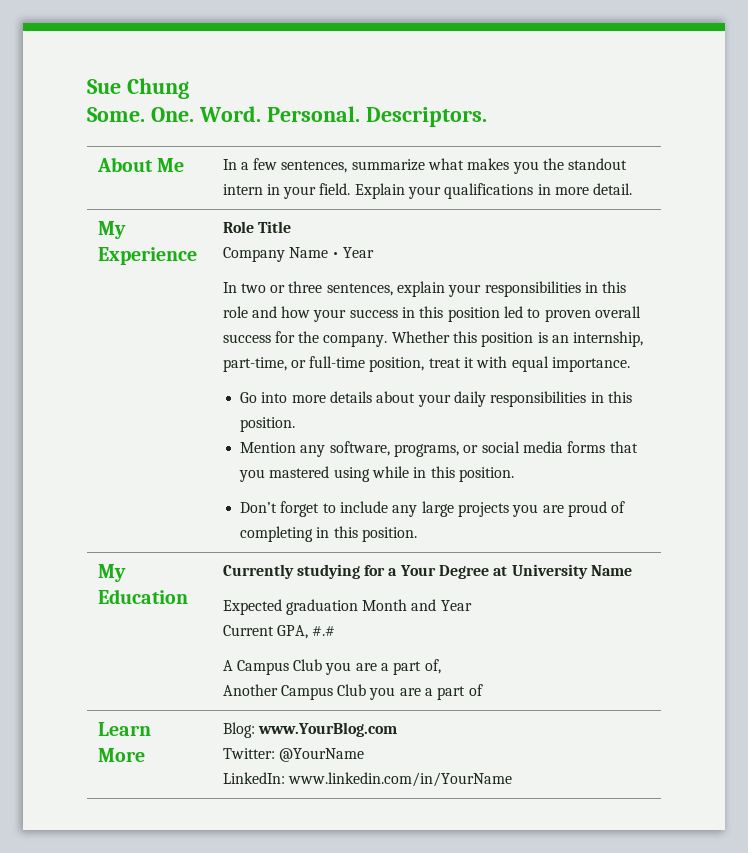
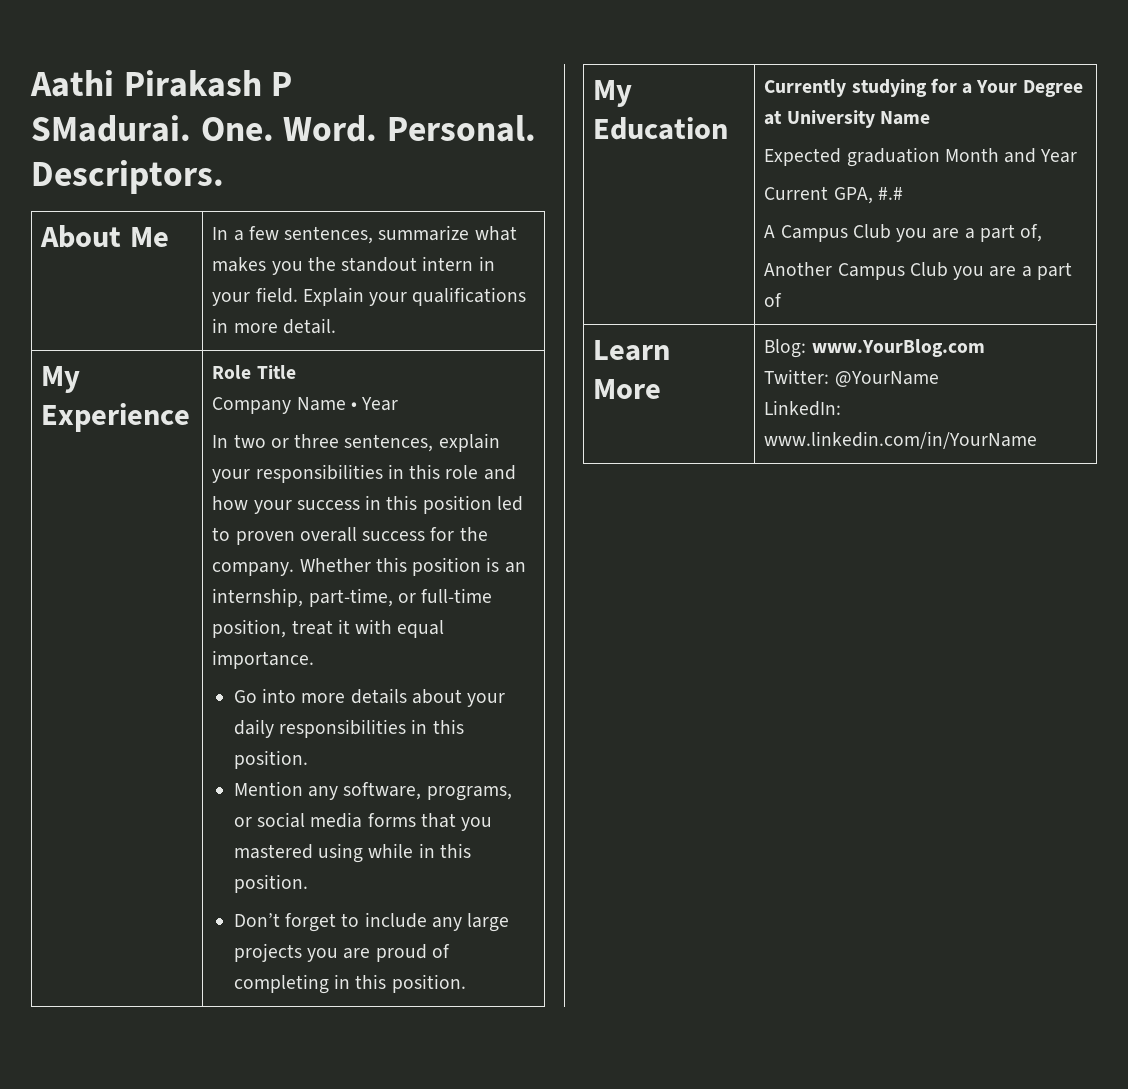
[87,78,189,99] [87,107,145,122] Sue Chung // Some. -> [30,70,293,97] [31,115,191,142] Aathi Pirakash P // SMadurai.

